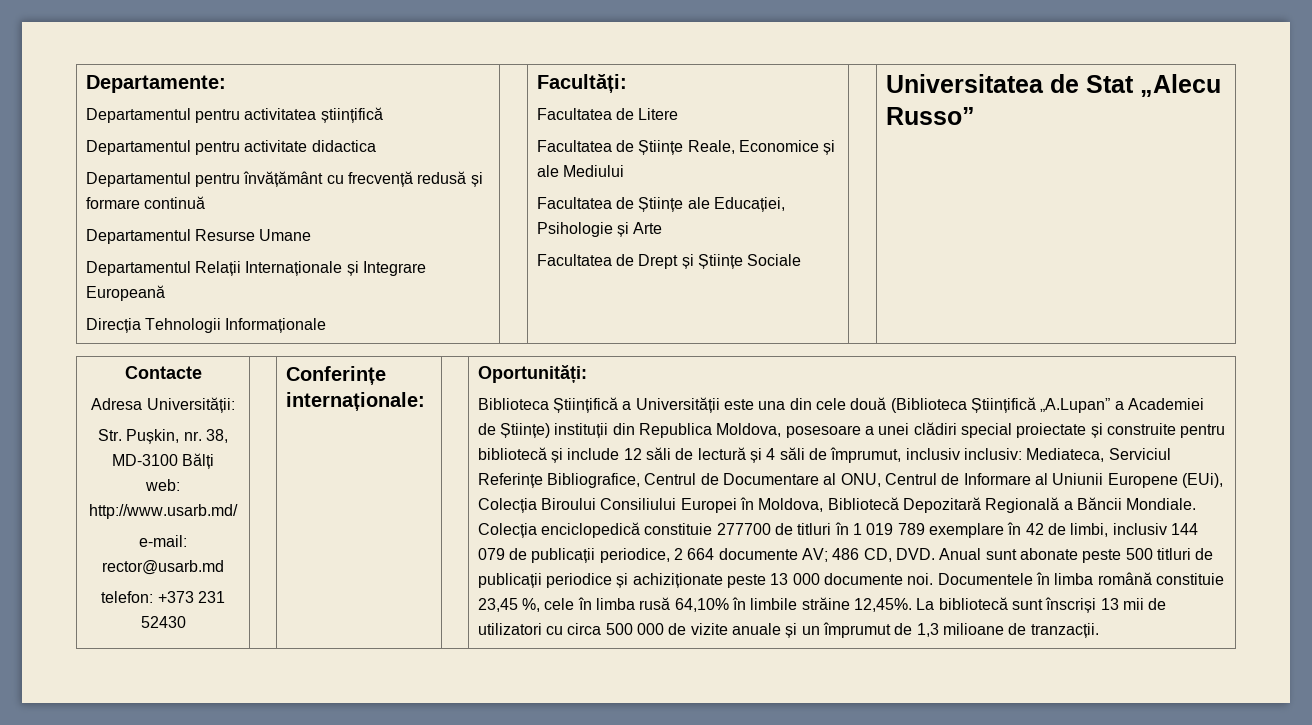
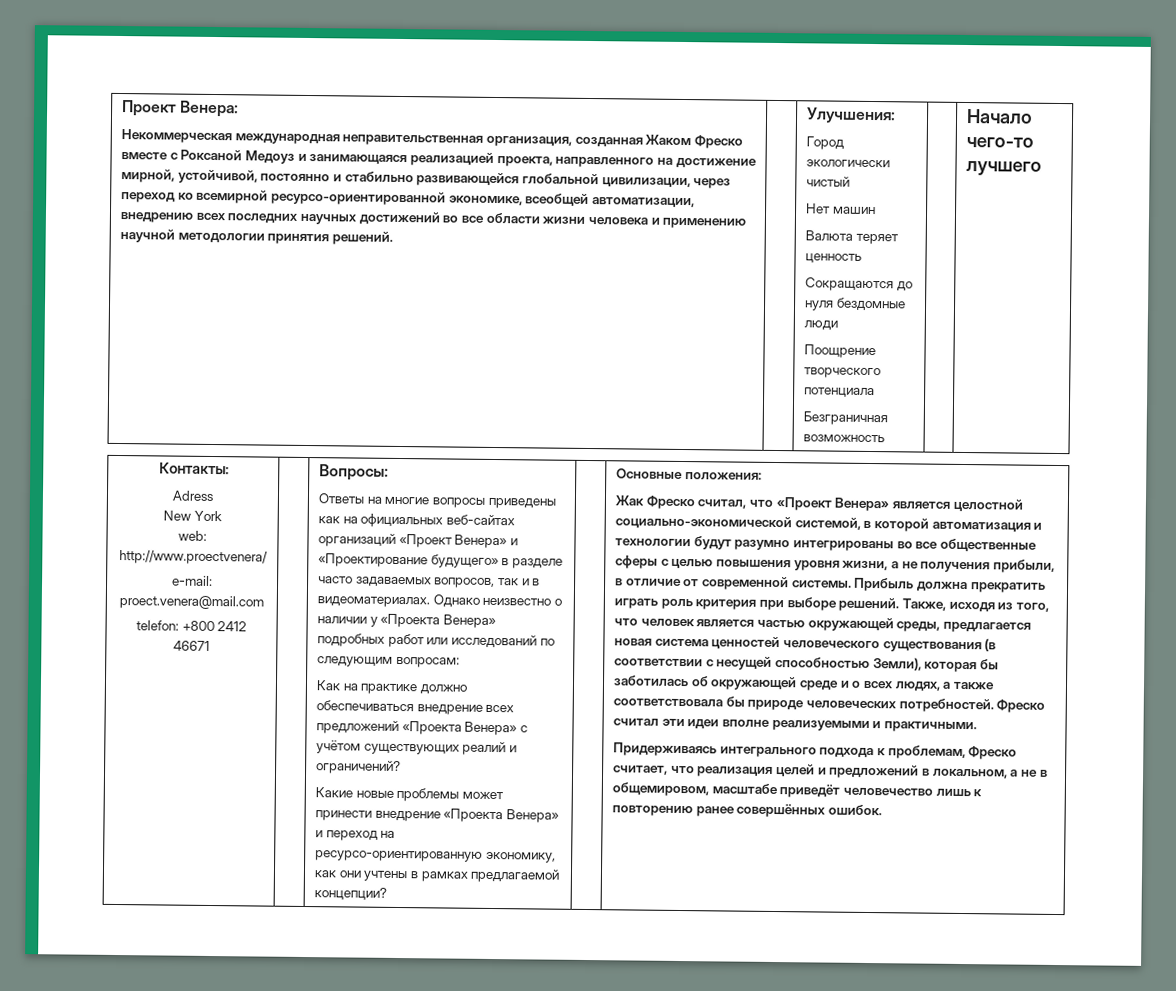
[85,75,226,93] [85,107,383,123] [85,140,376,155] [85,171,483,187] [85,196,206,209] [85,229,312,244] [85,261,427,276] [85,285,165,301] [85,318,327,333] [536,74,627,93] [536,108,679,120] [536,140,836,155] [536,165,625,177] [536,197,786,212] [536,222,663,237] [536,254,802,269] [885,74,1221,97] [885,107,975,125] [124,366,202,379] [91,397,235,413] [98,429,228,444] [111,453,215,469] Departamente: // Departamentul pentru activitatea științifică // Departamentul pentru activitate didactica // Departamentul pentru învățământ cu frecvență redusă și formare continuă // Departamentul Resurse Umane // Departamentul Relații Internaționale și Integrare Europeană // Direcția Tehnologii Informaționale | | Facultăți: // Facultatea de Litere // Facultatea de Științe Reale, Economice și ale Mediului // Facultatea de Științe ale Educației, Psihologie și Arte // Facultatea de Drept și Științe Sociale | | Universitatea de Stat „Alecu Russo” // Contacte // Adresa Universității: // Str. Pușkin, nr. 38, MD-3100 Bălți -> [122,100,240,118] [121,129,744,149] [121,149,757,169] [121,169,732,189] [121,189,696,209] [120,211,747,229] [120,229,394,245] [806,107,897,124] [806,136,845,150] [806,159,891,168] [806,176,851,187] [806,203,876,215] [805,230,899,245] [805,253,863,264] [805,277,913,292] [804,297,906,312] [804,320,839,331] [804,344,877,359] [804,367,882,379] [804,387,876,399] [803,411,889,426] [803,434,886,443] [966,109,1034,124] [966,137,1035,148] [966,161,1043,176] [158,462,229,475] [172,490,214,502] [163,510,222,522] Проект Венера: // Некоммерческая международная неправительственная организация, созданная Жаком Фреско вместе с Роксаной Медоуз и занимающаяся реализацией проекта, направленного на достижение мирной, устойчивой, постоянно и стабильно развивающейся глобальной цивилизации, через переход ко всемирной ресурсо-ориентированной экономике, всеобщей автоматизации, внедрению всех последних научных достижений во все области жизни человека и применению научной методологии принятия решений. | | Улучшения: // Город экологически чистый // Нет машин // Валюта теряет ценность // Сокращаются до нуля бездомные люди // Поощрение творческого потенциала // Безграничная возможность | | Начало чего-то лучшего // Контакты: // Adress // New York
[89,504,238,519] http://www.usarb.md/ -> [118,550,268,565] http://www.proectvenera/
[102,560,224,575] rector@usarb.md -> [119,595,264,610] proect.venera@mail.com
[157,591,225,603] [140,616,186,628] [285,366,386,385] [285,392,425,411] [477,365,587,383] [477,397,1204,413] [477,422,1226,438] [477,447,1171,463] [477,473,1223,488] [477,497,1197,513] [477,522,1198,538] [477,548,1214,563] [477,572,1224,588] [477,597,1167,613] [477,622,1099,638] +373 231 52430 | | Conferințe internaționale: | | Oportunități: // Biblioteca Științifică a Universității este una din cele două (Biblioteca Științifică „A.Lupan” a Academiei de Științe) instituții din Republica Moldova, posesoare a unei clădiri special proiectate și construite pentru bibliotecă și include 12 săli de lectură și 4 săli de împrumut, inclusiv inclusiv: Mediateca, Serviciul Referințe Bibliografice, Centrul de Documentare al ONU, Centrul de Informare al Uniunii Europene (EUi), Colecția Biroului Consiliului Europei în Moldova, Bibliotecă Depozitară Regională a Băncii Mondiale. Colecția enciclopedică constituie 277700 de titluri în 1 019 789 exemplare în 42 de limbi, inclusiv 144 079 de publicații periodice, 2 664 documente AV; 486 CD, DVD. Anual sunt abonate peste 500 titluri de publicații periodice și achiziționate peste 13 000 documente noi. Documentele în limba română constituie 23,45 %, cele în limba rusă 64,10% în limbile străine 12,45%. La bibliotecă sunt înscriși 13 mii de utilizatori cu circa 500 000 de vizite anuale și un împrumut de 1,3 milioane de tranzacții. -> [181,620,248,632] [173,640,210,651] [319,464,390,481] [318,493,556,509] [318,513,516,528] [318,533,519,549] [318,553,564,569] [318,576,541,589] [317,594,563,608] [317,613,497,629] [317,633,555,649] [317,656,460,668] [316,680,468,695] [316,700,515,715] [316,720,529,736] [316,740,518,756] [316,760,402,775] [315,787,505,802] [315,808,560,823] [315,830,396,841] [315,850,556,863] [314,868,561,883] [314,887,388,901] [616,468,762,480] [615,495,1023,513] [615,515,1043,533] [615,536,1038,553] [615,555,1055,573] [615,576,1046,593] [614,597,1049,613] [614,617,1032,633] [614,636,997,653] [614,656,1000,673] [613,675,995,692] [613,696,1046,713] [613,718,978,733] [613,742,1018,760] [613,764,1048,779] [612,782,983,798] [612,803,883,818] +800 2412 46671 | | Вопросы: // Ответы на многие вопросы приведены как на официальных веб-сайтах организаций «Проект Венера» и «Проектирование будущего» в разделе часто задаваемых вопросов, так и в видеоматериалах. Однако неизвестно о наличии у «Проекта Венера» подробных работ или исследований по следующим вопросам: // Как на практике должно обеспечиваться внедрение всех предложений «Проекта Венера» с учётом существующих реалий и ограничений? // Какие новые проблемы может принести внедрение «Проекта Венера» и переход на ресурсо-ориентированную экономику, как они учтены в рамках предлагаемой концепции? | | Основные положения: // Жак Фреско считал, что «Проект Венера» является целостной социально-экономической системой, в которой автоматизация и технологии будут разумно интегрированы во все общественные сферы с целью повышения уровня жизни, а не получения прибыли, в отличие от современной системы. Прибыль должна прекратить играть роль критерия при выборе решений. Также, исходя из того, что человек является частью окружающей среды, предлагается новая система ценностей человеческого существования (в соответствии с несущей способностью Земли), которая бы заботилась об окружающей среде и о всех людях, а также соответствовала бы природе человеческих потребностей. Фреско считал эти идеи вполне реализуемыми и практичными. // Придерживаясь интегрального подхода к проблемам, Фреско считает, что реализация целей и предложений в локальном, а не в общемировом, масштабе приведёт человечество лишь к повторению ранее совершённых ошибок.

